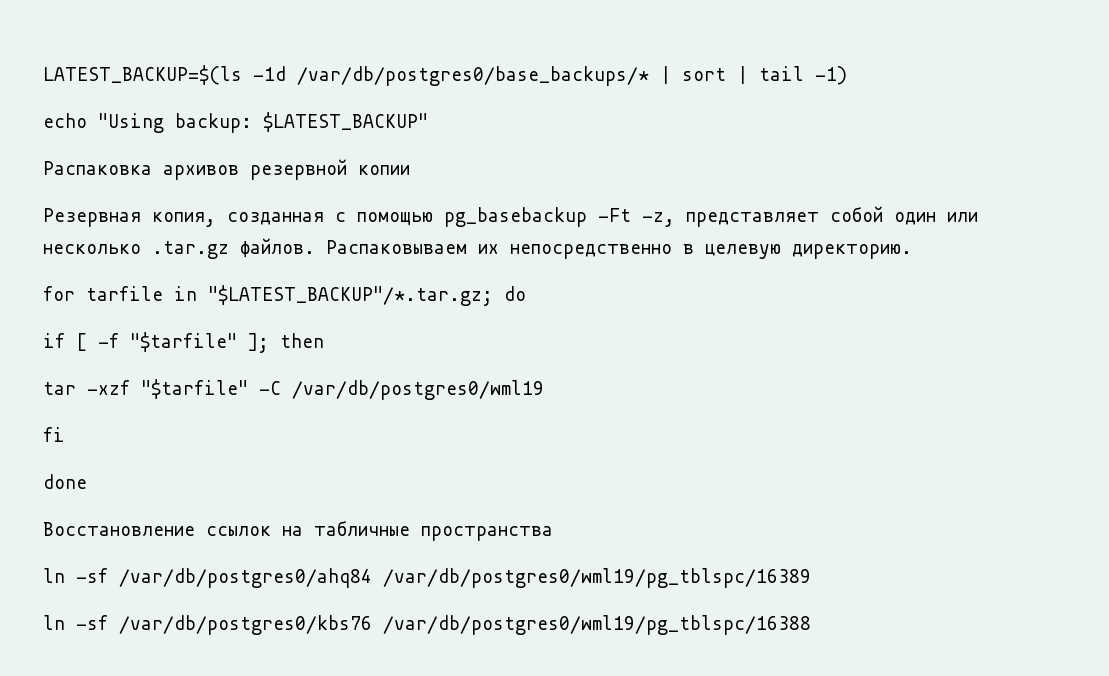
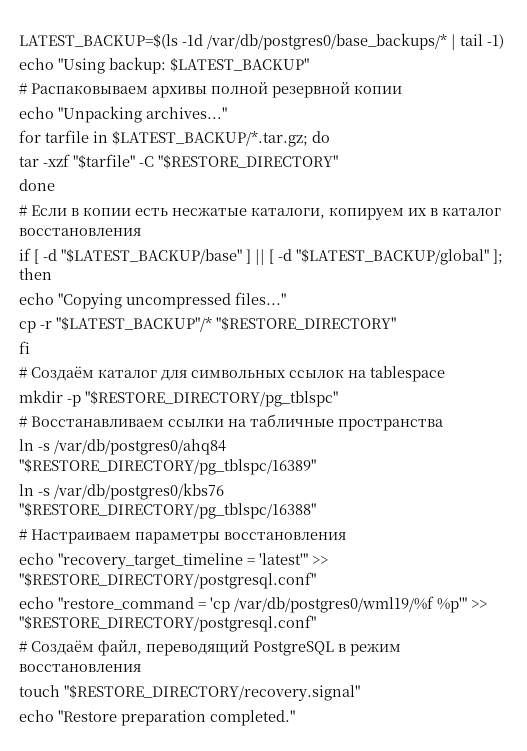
[682,66,748,84] sort | -> (456, 42) none
[43,159,410,180] [43,206,978,227] [43,238,912,259] Распаковка архивов резервной копии // Резервная копия, созданная с помощью pg_basebackup -Ft -z, представляет собой один или несколько .tar.gz файлов. Распаковываем их непосредственно в целевую директорию. -> [19,82,402,98] [19,106,227,123] # Распаковываем архивы полной резервной копии // echo "Unpacking archives..."
[208,285,493,306] "$LATEST_BACKUP"/*.tar.gz; -> [112,131,308,147] $LATEST_BACKUP/*.tar.gz;
[43,332,324,353] [43,379,544,400] [43,427,65,442] [43,474,87,489] [43,521,553,541] [43,568,811,588] [43,615,811,635] if [ -f "$tarfile" ]; then // tar -xzf "$tarfile" -C /var/db/postgres0/wml19 // fi // done // Восстановление ссылок на табличные пространства // ln -sf /var/db/postgres0/ahq84 /var/db/postgres0/wml19/pg_tblspc/16389 // ln -sf /var/db/postgres0/kbs76 /var/db/postgres0/wml19/pg_tblspc/16388 -> [19,154,338,169] [19,179,55,191] [19,205,501,220] [19,228,141,236] [19,248,503,265] [19,268,52,280] [19,292,286,309] [19,317,396,333] [19,341,30,354] [19,366,445,382] [19,390,338,407] [19,414,443,431] [19,439,226,455] [19,459,316,475] [19,483,224,500] [19,503,316,519] [19,529,346,544] [19,553,328,569] [19,572,316,589] [19,596,487,613] [19,615,316,632] [19,640,401,656] [19,664,141,672] [19,685,360,701] [19,710,295,726] tar -xzf "$tarfile" -C "$RESTORE_DIRECTORY" // done // # Если в копии есть несжатые каталоги, копируем их в каталог восстановления // if [ -d "$LATEST_BACKUP/base" ] || [ -d "$LATEST_BACKUP/global" ]; then // echo "Copying uncompressed files..." // cp -r "$LATEST_BACKUP"/* "$RESTORE_DIRECTORY" // fi // # Создаём каталог для символьных ссылок на tablespace // mkdir -p "$RESTORE_DIRECTORY/pg_tblspc" // # Восстанавливаем ссылки на табличные пространства // ln -s /var/db/postgres0/ahq84 "$RESTORE_DIRECTORY/pg_tblspc/16389" // ln -s /var/db/postgres0/kbs76 "$RESTORE_DIRECTORY/pg_tblspc/16388" // # Настраиваем параметры восстановления // echo "recovery_target_timeline = 'latest'" >> "$RESTORE_DIRECTORY/postgresql.conf" // echo "restore_command = 'cp /var/db/postgres0/wml19/%f %p'" >> "$RESTORE_DIRECTORY/postgresql.conf" // # Создаём файл, переводящий PostgreSQL в режим восстановления // touch "$RESTORE_DIRECTORY/recovery.signal" // echo "Restore preparation completed."

